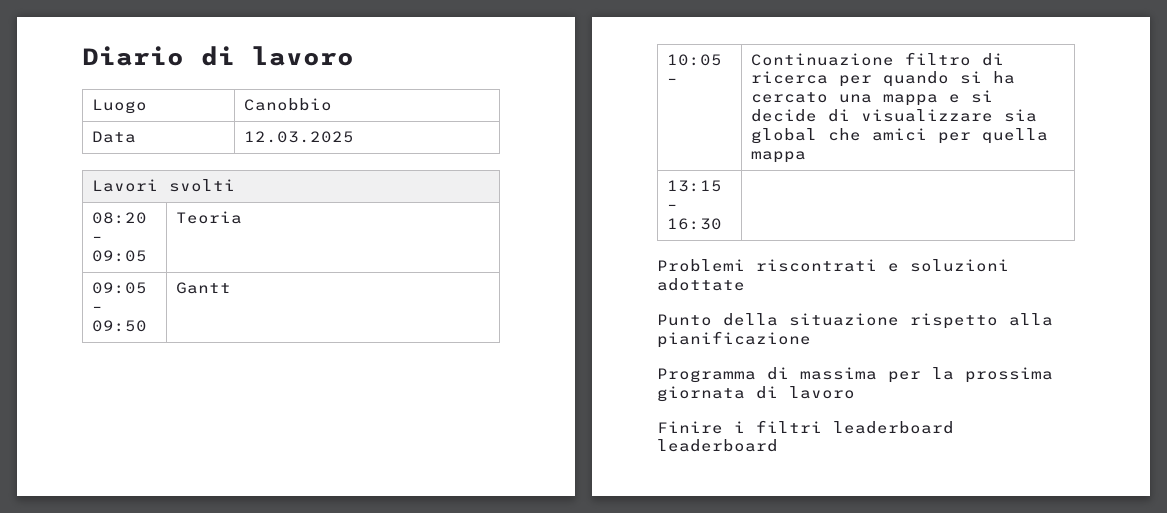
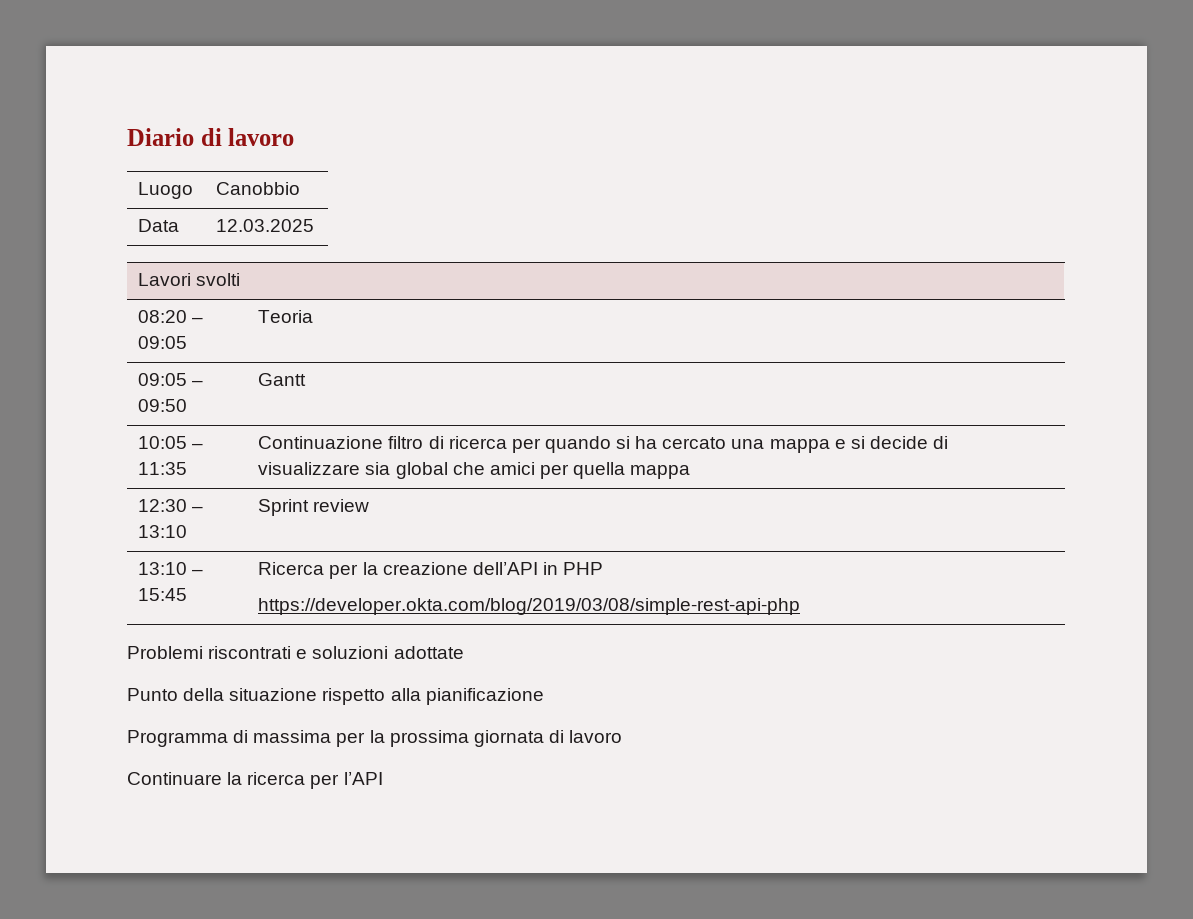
(678, 81) none -> [138,462,188,475] 11:35
[666,180,722,192] [666,204,678,210] [666,218,722,230] 13:15 – 16:30 | -> [138,499,204,512] [138,525,188,538] [258,499,370,516] [138,562,204,575] [138,588,188,601] [258,562,604,579] [258,598,801,615] 12:30 – 13:10 | Sprint review // 13:10 – 15:45 | Ricerca per la creazione dell’API in PHP // https://developer.okta.com/blog/2019/03/08/simple-rest-api-php
[657,420,954,434] [657,439,778,452] Finire i filtri leaderboard leaderboard -> [127,772,383,789] Continuare la ricerca per l’API

